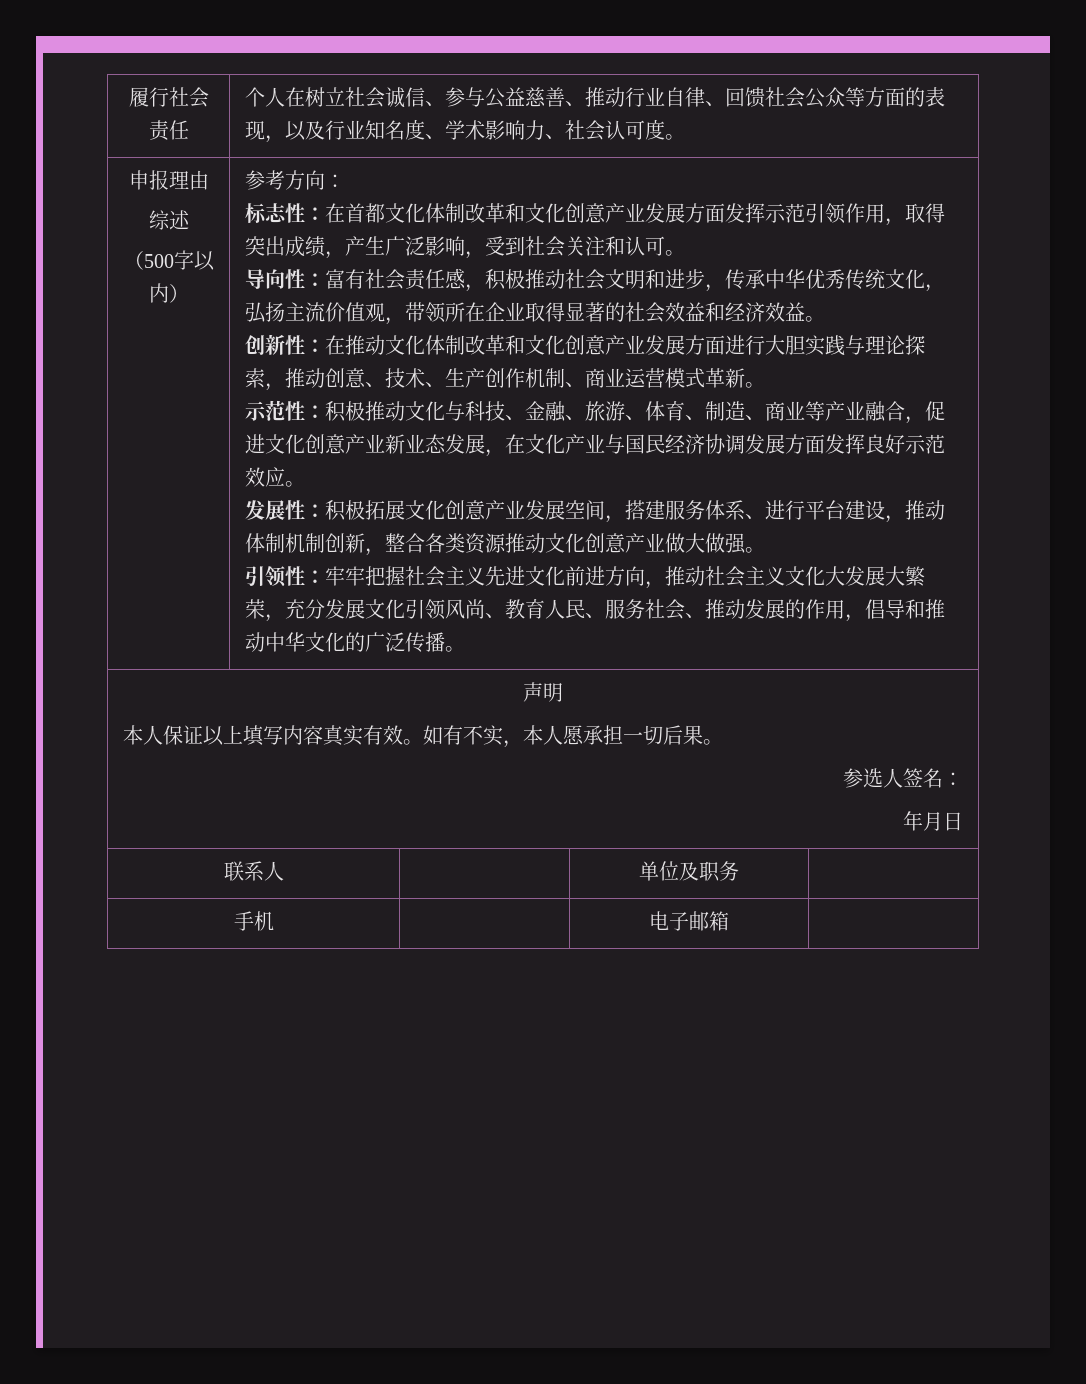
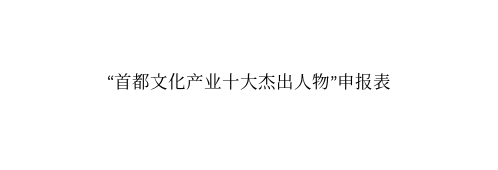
[128,87,209,108] [148,120,189,141] [244,87,945,108] [244,119,685,143] [128,170,209,190] [148,210,190,230] [123,250,215,271] [148,283,189,303] [244,170,345,190] [244,203,945,226] [244,236,685,259] [244,268,945,292] [244,302,825,325] [244,334,925,356] [244,368,765,391] [244,400,945,424] [244,434,945,457] [244,467,305,487] [244,500,945,523] [244,533,765,556] [244,566,925,589] [244,599,945,622] [244,632,465,652] [523,682,563,702] [122,725,723,748] [843,768,964,788] [903,811,964,831] [223,861,284,881] [639,861,739,882] [233,911,274,931] [649,911,729,931] 履行社会责任 | 个人在树立社会诚信、参与公益慈善、推动行业自律、回馈社会公众等方面的表现，以及行业知名度、学术影响力、社会认可度。 // 申报理由 // 综述 // （500字以内） | 参考方向： // 标志性：在首都文化体制改革和文化创意产业发展方面发挥示范引领作用，取得突出成绩，产生广泛影响，受到社会关注和认可。 // 导向性：富有社会责任感，积极推动社会文明和进步，传承中华优秀传统文化，弘扬主流价值观，带领所在企业取得显著的社会效益和经济效益。 // 创新性：在推动文化体制改革和文化创意产业发展方面进行大胆实践与理论探索，推动创意、技术、生产创作机制、商业运营模式革新。 // 示范性：积极推动文化与科技、金融、旅游、体育、制造、商业等产业融合，促进文化创意产业新业态发展，在文化产业与国民经济协调发展方面发挥良好示范效应。 // 发展性：积极拓展文化创意产业发展空间，搭建服务体系、进行平台建设，推动体制机制创新，整合各类资源推动文化创意产业做大做强。 // 引领性：牢牢把握社会主义先进文化前进方向，推动社会主义文化大发展大繁荣，充分发展文化引领风尚、教育人民、服务社会、推动发展的作用，倡导和推动中华文化的广泛传播。 // 声明 // 本人保证以上填写内容真实有效。如有不实，本人愿承担一切后果。 // 参选人签名： // 年月日 // 联系人 | | 单位及职务 | // 手机 | | 电子邮箱 | -> [107,72,391,91] “首都文化产业十大杰出人物”申报表

